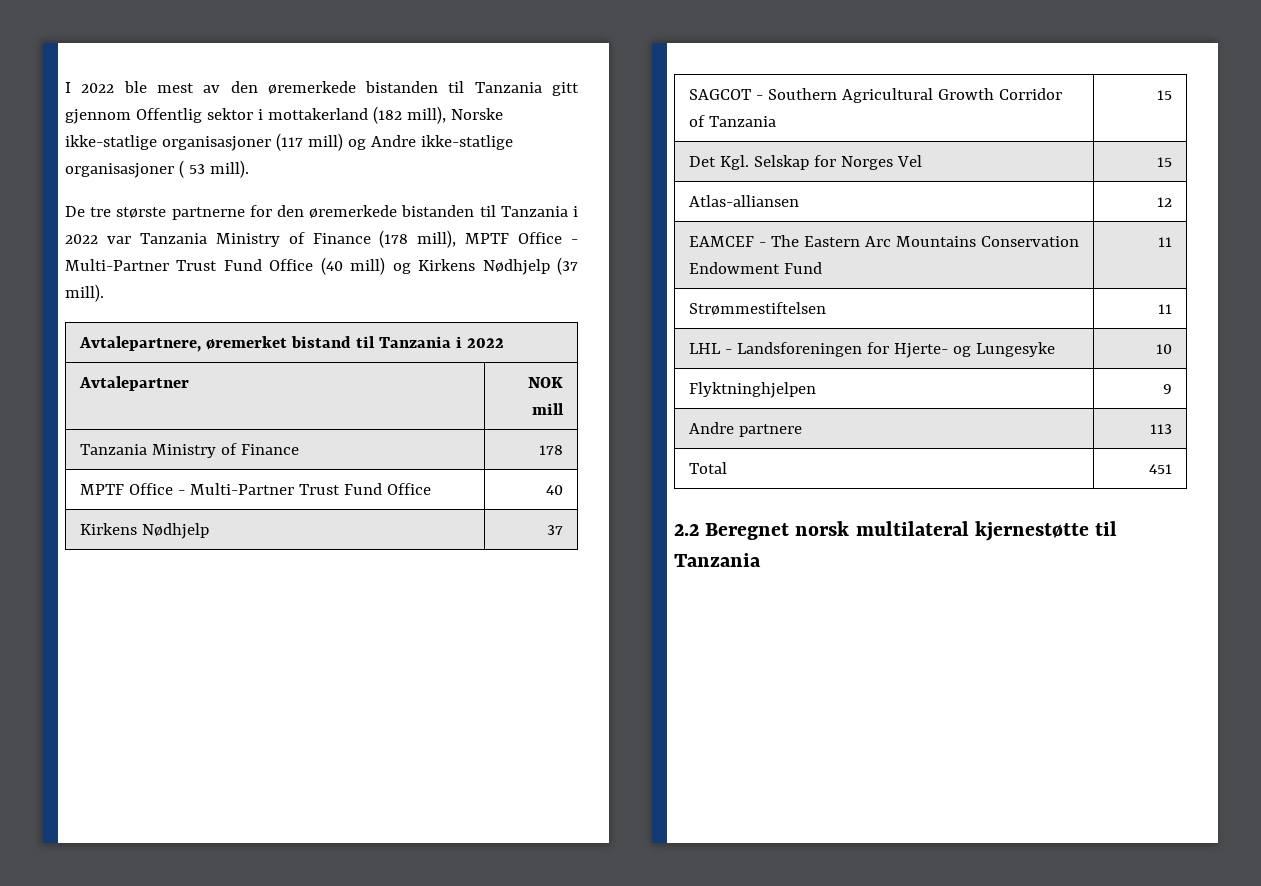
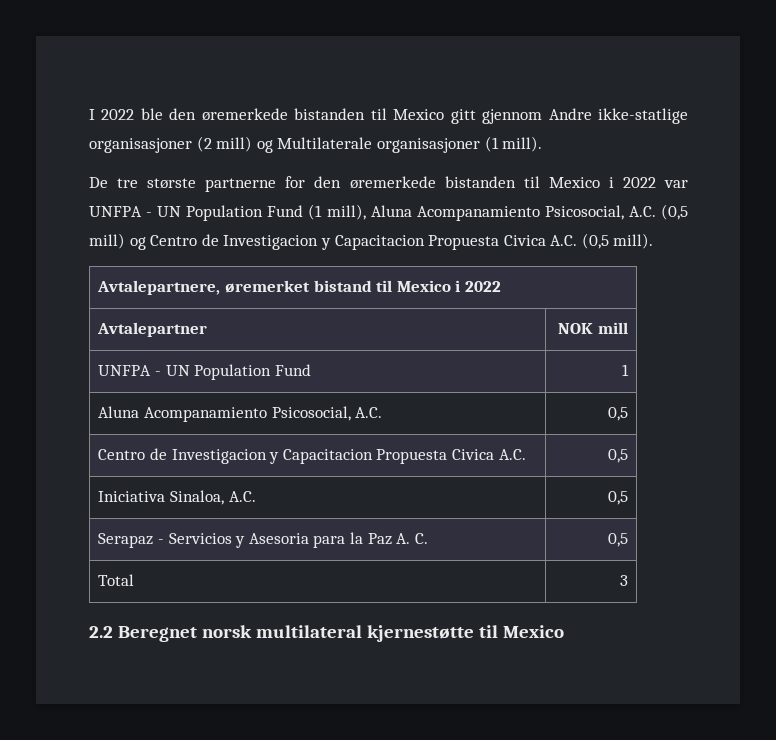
[156,81,542,95] mest av den øremerkede bistanden til Tanzania -> [169,108,445,121] den øremerkede bistanden til Mexico
[135,106,503,124] [65,133,513,151] [65,160,205,178] Offentlig sektor i mottakerland (182 mill), Norske ikke-statlige organisasjoner (117 mill) og Andre ikke-statlige organisasjoner ( 53 -> [548,108,688,124] [89,136,499,153] Andre ikke-statlige organisasjoner (2 mill) og Multilaterale organisasjoner (1
[500,206,568,217] Tanzania -> [548,177,600,188] Mexico
[139,230,578,248] [65,257,579,275] Tanzania Ministry of Finance (178 mill), MPTF Office - Multi-Partner Trust Fund Office (40 mill) og Kirkens Nødhjelp (37 -> [89,204,688,221] [89,233,609,250] UNFPA - UN Population Fund (1 mill), Aluna Acompanamiento Psicosocial, A.C. (0,5 mill) og Centro de Investigacion y Capacitacion Propuesta Civica A.C. (0,5
[378,336,451,348] Tanzania -> [396,280,451,292] Mexico
[79,443,299,458] [539,445,564,455] [79,483,431,495] [546,485,564,495] [79,523,209,539] [547,525,564,535] [688,88,1062,103] [688,115,776,127] [1157,90,1173,100] [688,155,922,170] [1157,157,1173,167] [688,195,799,207] [1157,197,1173,207] [688,235,1079,247] [688,262,822,274] [1158,237,1173,247] [688,302,826,316] [1158,304,1173,314] [688,342,1055,358] [1156,344,1173,354] [688,382,816,398] [1163,384,1173,394] [688,422,802,437] [1150,424,1173,434] Tanzania Ministry of Finance | 178 // MPTF Office - Multi-Partner Trust Fund Office | 40 // Kirkens Nødhjelp | 37 // SAGCOT - Southern Agricultural Growth Corridor of Tanzania | 15 // Det Kgl. Selskap for Norges Vel | 15 // Atlas-alliansen | 12 // EAMCEF - The Eastern Arc Mountains Conservation Endowment Fund | 11 // Strømmestiftelsen | 11 // LHL - Landsforeningen for Hjerte- og Lungesyke | 10 // Flyktninghjelpen | 9 // Andre partnere | 113 -> [98,364,311,380] [621,364,629,376] [98,406,383,422] [607,407,628,421] [98,448,526,464] [607,449,628,463] [98,490,256,505] [607,491,628,505] [98,532,428,548] [607,533,628,547] UNFPA - UN Population Fund | 1 // Aluna Acompanamiento Psicosocial, A.C. | 0,5 // Centro de Investigacion y Capacitacion Propuesta Civica A.C. | 0,5 // Iniciativa Sinaloa, A.C. | 0,5 // Serapaz - Servicios y Asesoria para la Paz A. C. | 0,5
[1149,464,1173,474] 451 -> [619,575,628,586] 3
[674,553,761,567] Tanzania -> [502,625,564,638] Mexico

